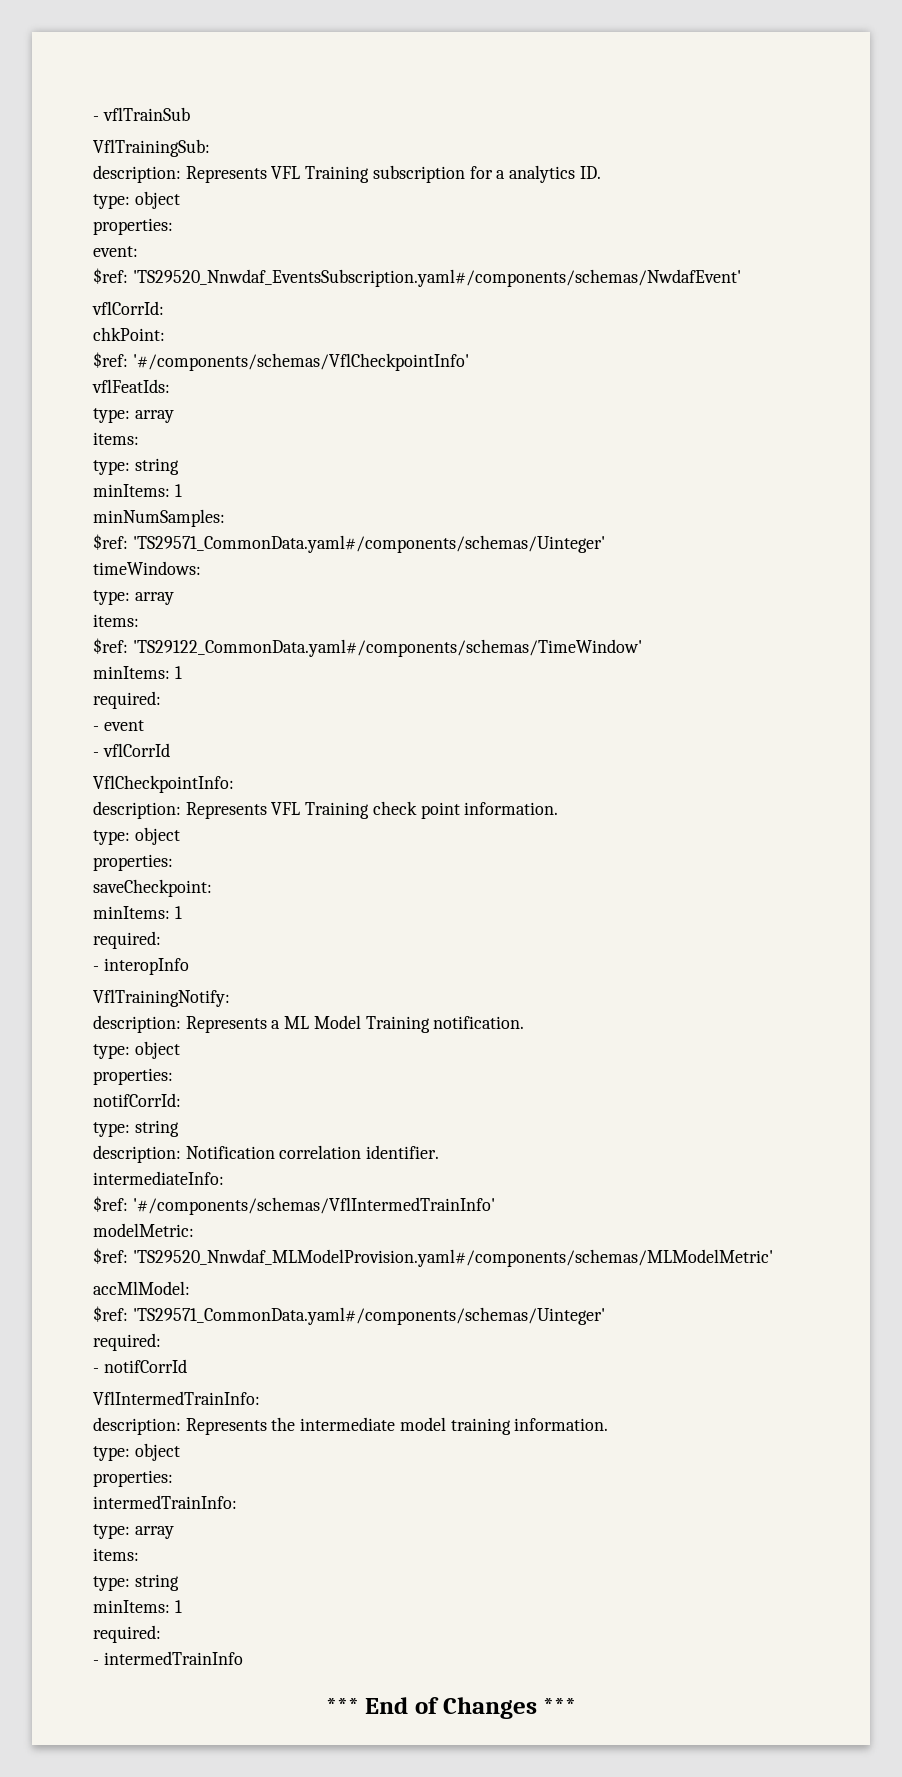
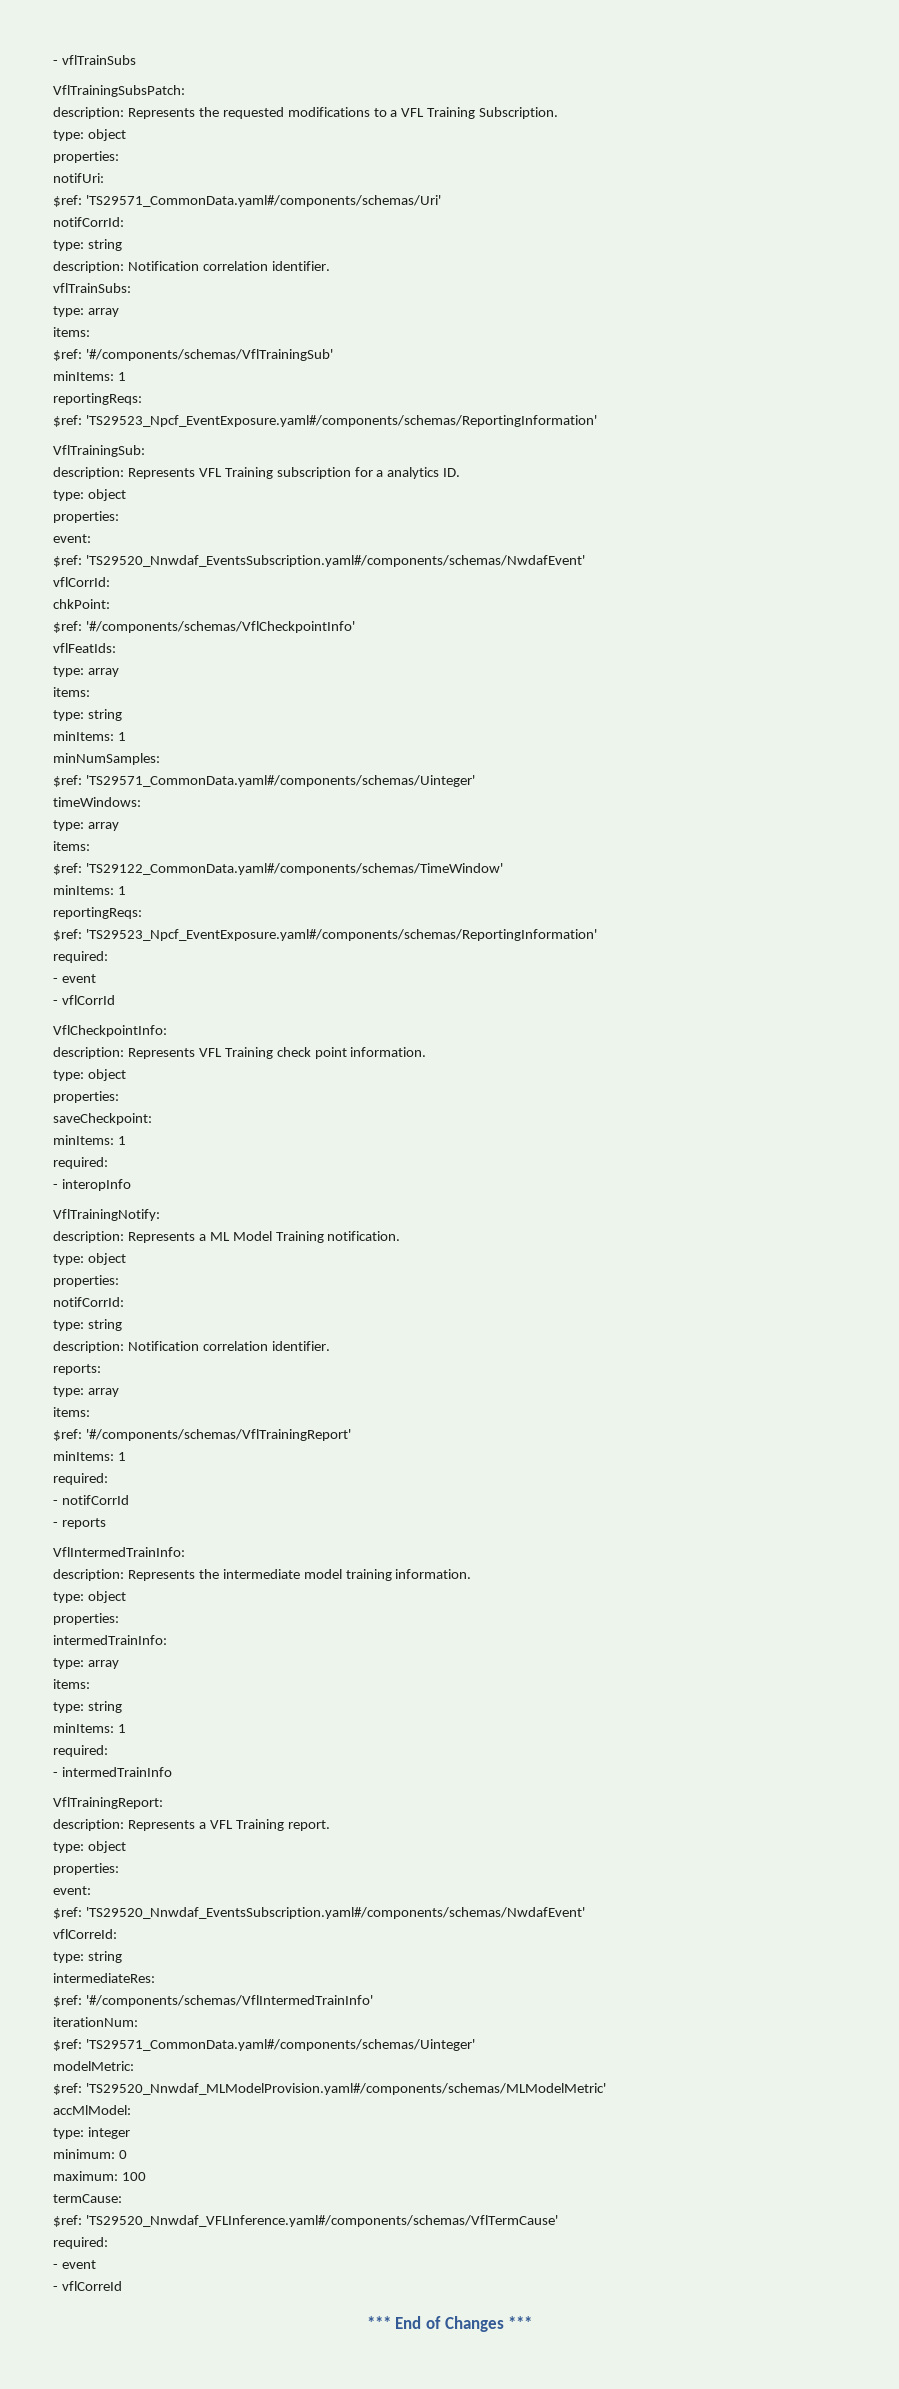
[93,107,190,121] - vflTrainSub -> [53,55,136,65] [53,85,185,97] [53,107,559,119] [53,129,126,141] [53,151,119,163] [53,173,104,183] [53,195,441,207] [53,217,124,227] [53,239,122,251] [53,261,330,273] [53,283,131,293] [53,306,119,317] [53,327,90,337] [53,349,333,361] [53,371,126,381] [53,393,142,405] [53,415,597,427] - vflTrainSubs // VflTrainingSubsPatch: // description: Represents the requested modifications to a VFL Training Subscription. // type: object // properties: // notifUri: // $ref: 'TS29571_CommonData.yaml#/components/schemas/Uri' // notifCorrId: // type: string // description: Notification correlation identifier. // vflTrainSubs: // type: array // items: // $ref: '#/components/schemas/VflTrainingSub' // minItems: 1 // reportingReqs: // $ref: 'TS29523_Npcf_EventExposure.yaml#/components/schemas/ReportingInformation'
(182, 672) none -> [53,907,142,919] [53,929,597,941] // reportingReqs: // $ref: 'TS29523_Npcf_EventExposure.yaml#/components/schemas/ReportingInformation'
[93,1171,224,1185] [93,1196,495,1215] [93,1223,194,1237] [93,1248,773,1267] [93,1281,190,1295] [93,1306,605,1325] intermediateInfo: // $ref: '#/components/schemas/VflIntermedTrainInfo' // modelMetric: // $ref: 'TS29520_Nnwdaf_MLModelProvision.yaml#/components/schemas/MLModelMetric' // accMlModel: // $ref: 'TS29571_CommonData.yaml#/components/schemas/Uinteger' -> [53,1364,101,1375] [53,1386,119,1397] [53,1407,90,1417] [53,1429,351,1441] [53,1451,126,1461] reports: // type: array // items: // $ref: '#/components/schemas/VflTrainingReport' // minItems: 1
(187, 1366) none -> [53,1518,106,1529] // - reports
(243, 1658) none -> [53,1797,163,1809] [53,1819,330,1831] [53,1841,126,1853] [53,1863,119,1875] [53,1886,91,1895] [53,1907,585,1919] [53,1929,117,1939] [53,1951,122,1963] [53,1973,155,1983] [53,1995,373,2007] [53,2017,138,2027] [53,2039,475,2051] [53,2061,134,2071] [53,2083,606,2095] [53,2105,131,2115] [53,2127,130,2139] [53,2149,127,2159] [53,2171,146,2181] [53,2194,122,2203] [53,2215,558,2227] [53,2237,108,2249] [53,2260,96,2269] [53,2281,122,2291] // VflTrainingReport: // description: Represents a VFL Training report. // type: object // properties: // event: // $ref: 'TS29520_Nnwdaf_EventsSubscription.yaml#/components/schemas/NwdafEvent' // vflCorreId: // type: string // intermediateRes: // $ref: '#/components/schemas/VflIntermedTrainInfo' // iterationNum: // $ref: 'TS29571_CommonData.yaml#/components/schemas/Uinteger' // modelMetric: // $ref: 'TS29520_Nnwdaf_MLModelProvision.yaml#/components/schemas/MLModelMetric' // accMlModel: // type: integer // minimum: 0 // maximum: 100 // termCause: // $ref: 'TS29520_Nnwdaf_VFLInference.yaml#/components/schemas/VflTermCause' // required: // - event // - vflCorreId

